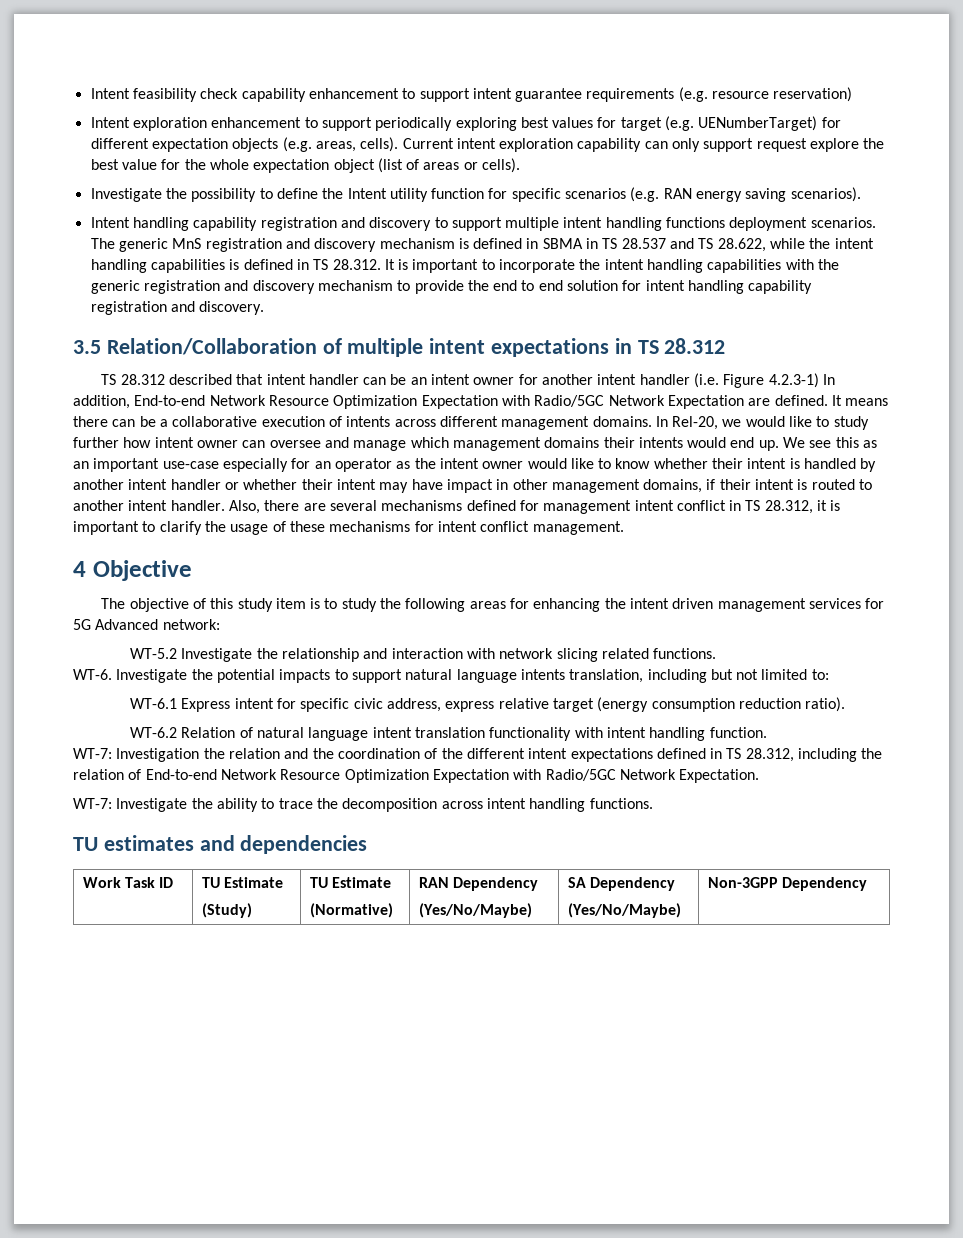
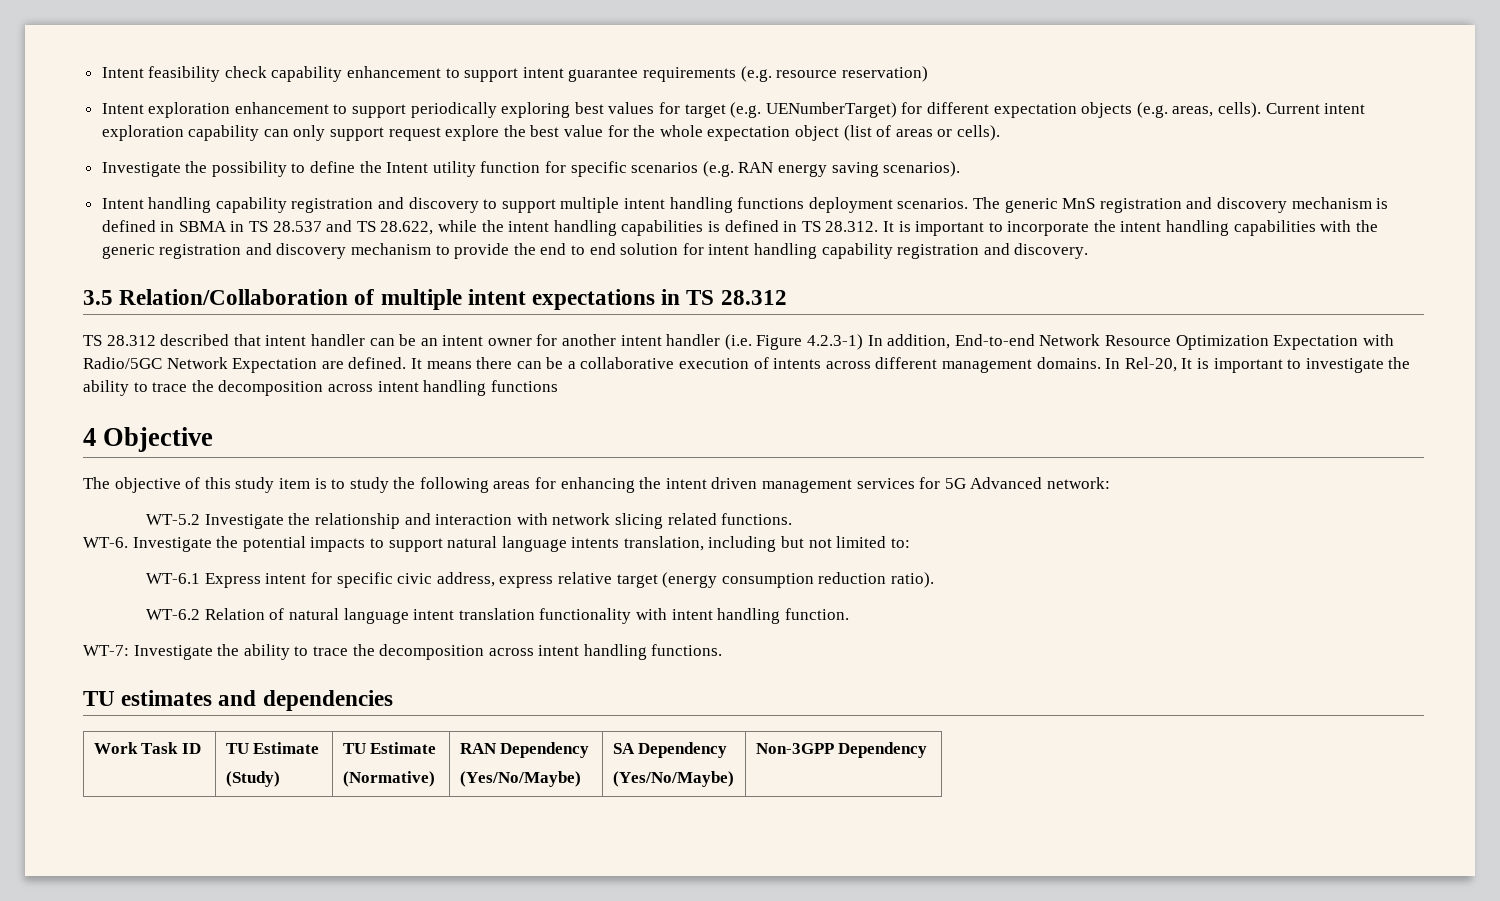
[722,416,869,430] [73,437,878,451] [73,458,877,472] [73,479,873,493] [73,500,841,514] [73,521,624,535] we would like to study further how intent owner can oversee and manage which management domains their intents would end up. We see this as an important use-case especially for an operator as the intent owner would like to know whether their intent is handled by another intent handler or whether their intent may have impact in other management domains, if their intent is routed to another intent handler. Also, there are several mechanisms defined for management intent conflict in TS 28.312, it is important to clarify the usage of these mechanisms for intent conflict management. -> [1181,357,1411,373] [83,380,558,396] It is important to investigate the ability to trace the decomposition across intent handling functions
[73,748,883,762] [73,769,760,783] // WT-7: Investigation the relation and the coordination of the different intent expectations defined in TS 28.312, including the relation of End-to-end Network Resource Optimization Expectation with Radio/5GC Network Expectation. -> (849, 614) none

